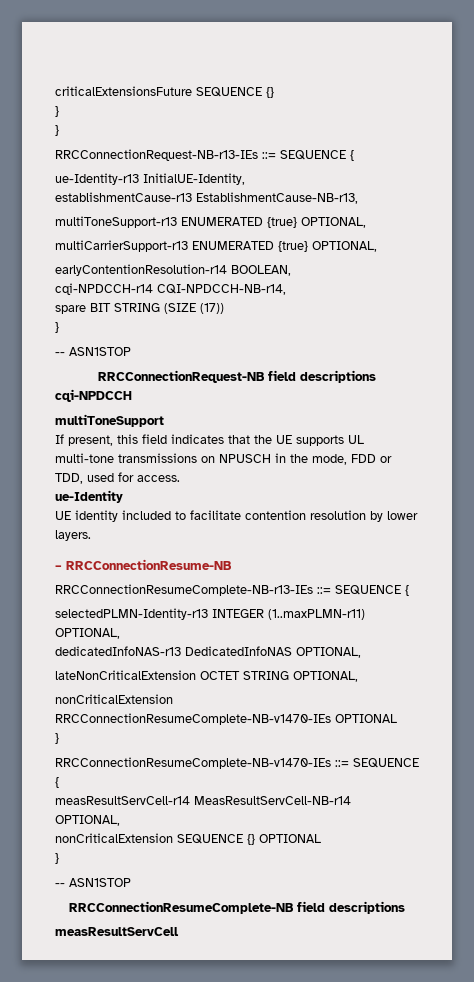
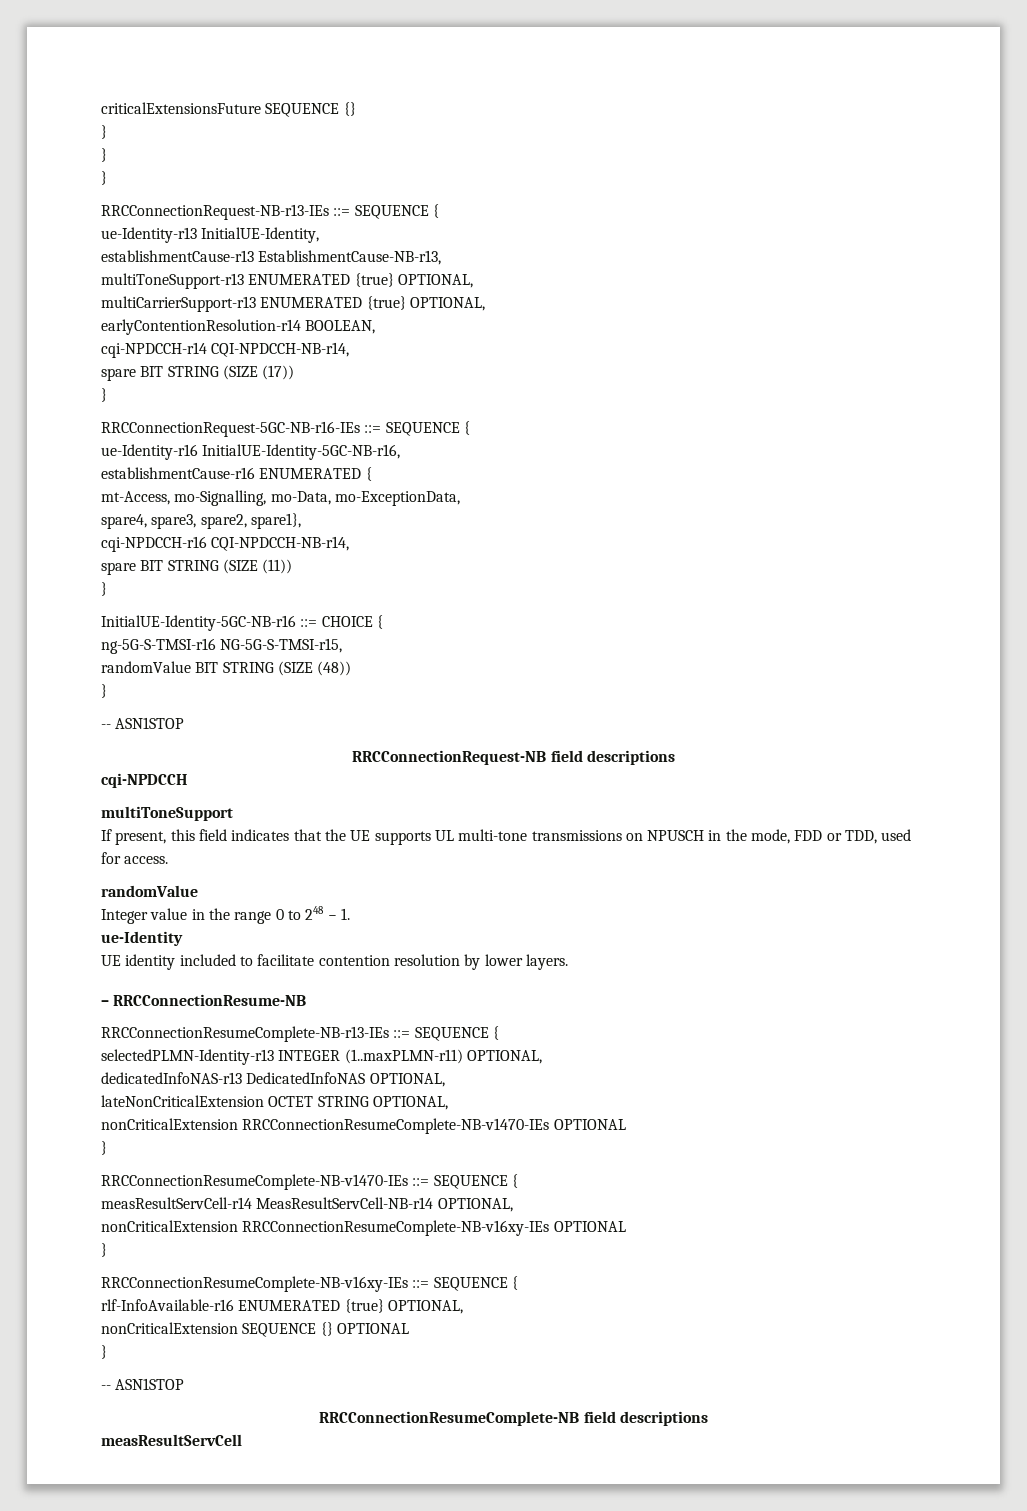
(59, 130) none -> [101,171,107,185] // }
(59, 327) none -> [101,421,470,437] [101,444,401,460] [101,467,372,481] [101,490,460,506] [101,513,301,529] [101,536,350,552] [101,559,293,575] [101,582,107,596] [101,615,383,631] [101,638,343,654] [101,661,352,676] [101,684,107,698] // RRCConnectionRequest-5GC-NB-r16-IEs ::= SEQUENCE { // ue-Identity-r16 InitialUE-Identity-5GC-NB-r16, // establishmentCause-r16 ENUMERATED { // mt-Access, mo-Signalling, mo-Data, mo-ExceptionData, // spare4, spare3, spare2, spare1}, // cqi-NPDCCH-r16 CQI-NPDCCH-NB-r14, // spare BIT STRING (SIZE (11)) // } // InitialUE-Identity-5GC-NB-r16 ::= CHOICE { // ng-5G-S-TMSI-r16 NG-5G-S-TMSI-r15, // randomValue BIT STRING (SIZE (48)) // }
(180, 478) none -> [101,885,198,897] [101,906,350,924] // randomValue // Integer value in the range 0 to 248 − 1.
(120, 820) none -> [101,1220,626,1236] [101,1243,107,1257] [101,1276,518,1292] [101,1299,463,1314] // nonCriticalExtension RRCConnectionResumeComplete-NB-v16xy-IEs OPTIONAL // } // RRCConnectionResumeComplete-NB-v16xy-IEs ::= SEQUENCE { // rlf-InfoAvailable-r16 ENUMERATED {true} OPTIONAL,

